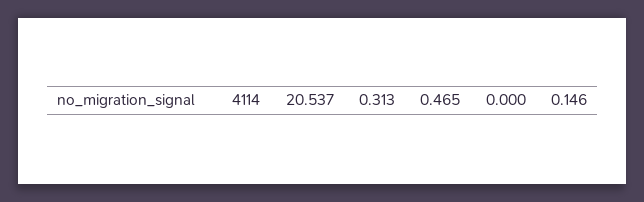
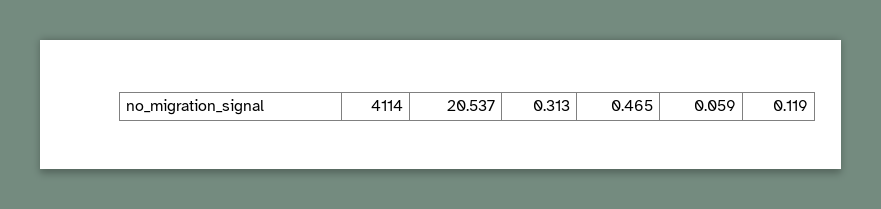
[486,94,527,105] [551,94,588,105] 0.000 | 0.146 -> [694,100,737,111] [773,100,809,111] 0.059 | 0.119

